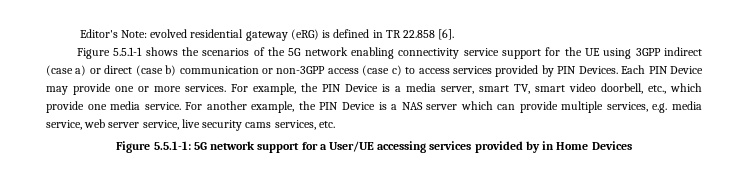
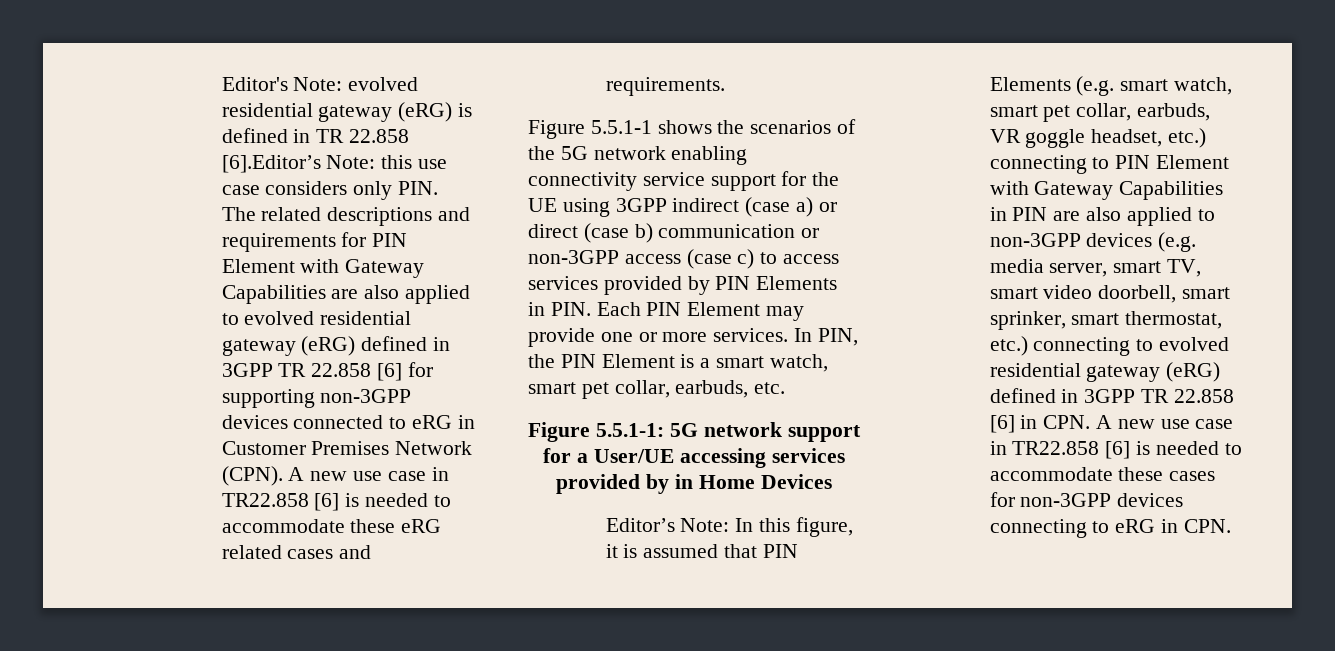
[438,29,455,40] [6]. -> [221,155,447,173] [221,181,438,200] [221,207,470,226] [221,232,408,252] [221,259,425,278] [221,285,470,304] [221,311,412,325] [221,336,450,356] [221,362,433,381] [221,389,412,408] [221,415,475,429] [221,441,473,455] [221,466,449,486] [221,493,451,511] [221,519,442,533] [221,545,372,559] [605,77,725,96] [6].Editor’s Note: this use case considers only PIN. The related descriptions and requirements for PIN Element with Gateway Capabilities are also applied to evolved residential gateway (eRG) defined in 3GPP TR 22.858 [6] for supporting non-3GPP devices connected to eRG in Customer Premises Network (CPN). A new use case in TR22.858 [6] is needed to accommodate these eRG related cases and requirements.
[578,66,618,74] Devices. -> [756,276,838,290] [528,302,591,316] Elements in PIN.
[670,66,704,74] Device -> [687,302,761,316] Element
[231,83,702,95] [46,101,702,113] [46,119,316,131] For example, the PIN Device is a media server, smart TV, smart video doorbell, etc., which provide one media service. For another example, the PIN Device is a NAS server which can provide multiple services, e.g. media service, web server service, live security cams services, -> [794,328,858,346] [528,354,828,372] [528,380,749,399] In PIN, the PIN Element is a smart watch, smart pet collar, earbuds,
(632, 145) none -> [605,517,853,537] [605,544,798,558] [989,76,1232,96] [989,103,1210,122] [989,128,1206,148] [989,155,1229,174] [989,181,1224,200] [989,207,1215,226] [989,232,1197,252] [989,259,1201,277] [989,285,1230,303] [989,311,1223,330] [989,336,1229,356] [989,362,1221,382] [989,388,1234,403] [989,415,1234,433] [989,441,1242,459] [989,467,1216,481] [989,492,1184,507] [989,519,1231,538] // Editor’s Note: In this figure, it is assumed that PIN Elements (e.g. smart watch, smart pet collar, earbuds, VR goggle headset, etc.) connecting to PIN Element with Gateway Capabilities in PIN are also applied to non-3GPP devices (e.g. media server, smart TV, smart video doorbell, smart sprinker, smart thermostat, etc.) connecting to evolved residential gateway (eRG) defined in 3GPP TR 22.858 [6] in CPN. A new use case in TR22.858 [6] is needed to accommodate these cases for non-3GPP devices connecting to eRG in CPN.

